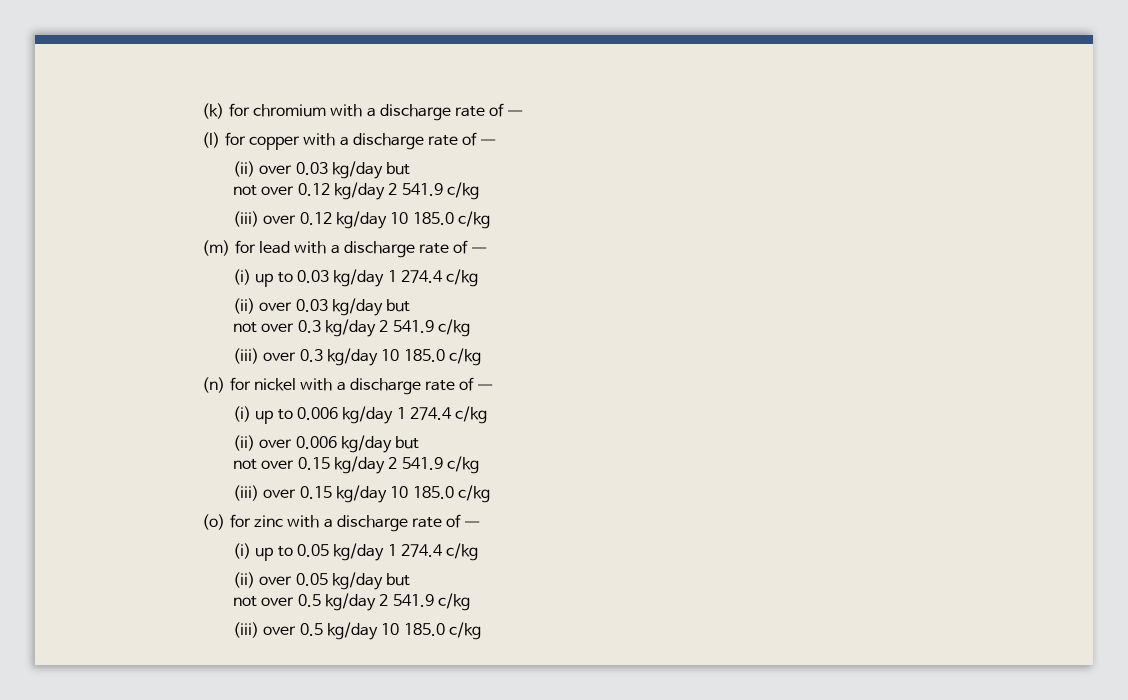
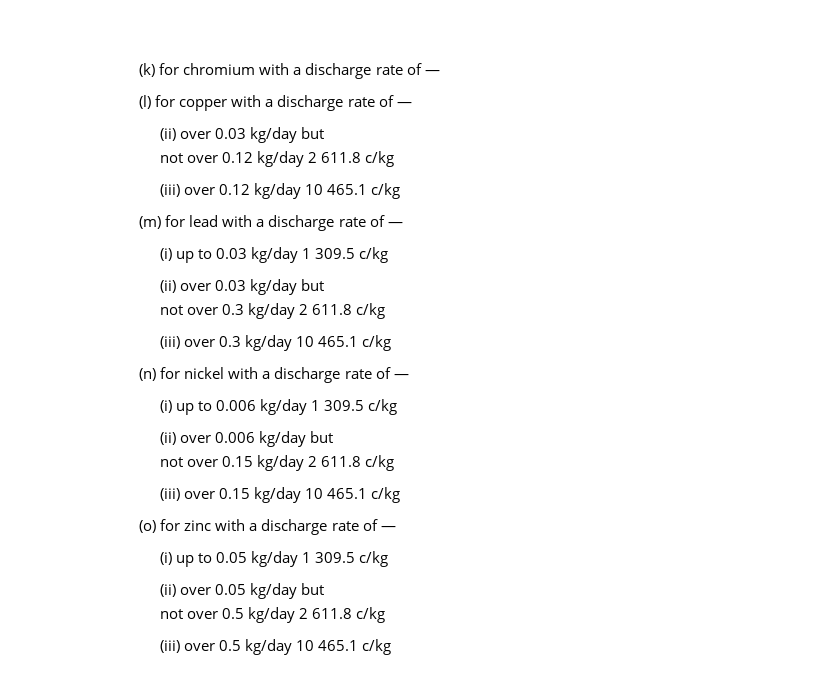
[401,183,443,196] 541.9 -> [320,152,361,163] 611.8
[412,212,454,225] 185.0 -> [326,184,367,195] 465.1
[400,270,443,283] 274.4 -> [314,248,355,259] 309.5
[392,320,434,333] 541.9 -> [311,304,352,315] 611.8
[403,349,445,362] 185.0 -> [317,336,358,347] 465.1
[409,407,452,420] 274.4 -> [323,400,364,411] 309.5
[401,457,443,470] 541.9 -> [320,456,361,467] 611.8
[412,486,454,499] 185.0 -> [326,488,367,499] 465.1
[400,544,443,557] 274.4 -> [314,552,355,563] 309.5
[392,594,434,607] 541.9 -> [311,608,352,619] 611.8
[403,623,445,636] 185.0 -> [317,640,358,651] 465.1

